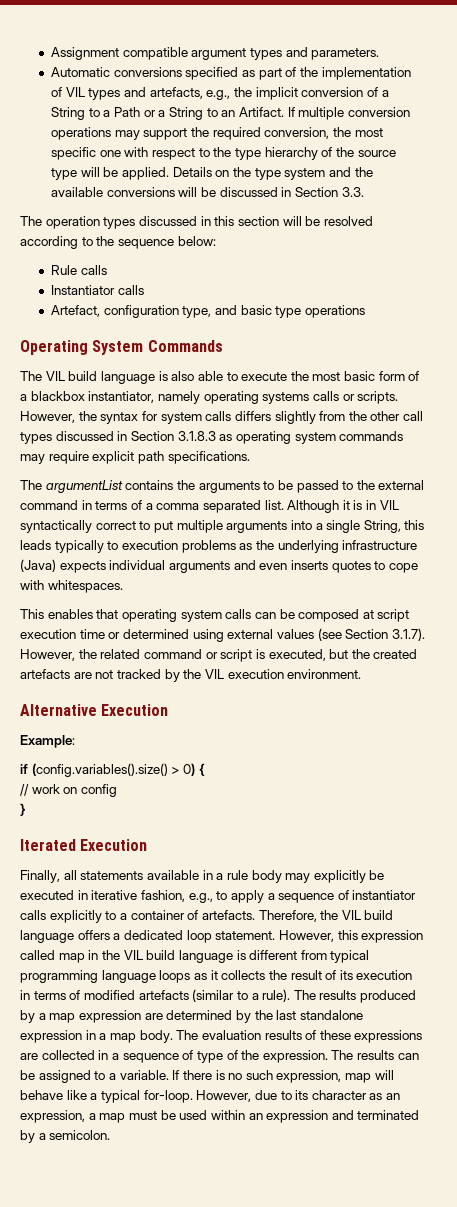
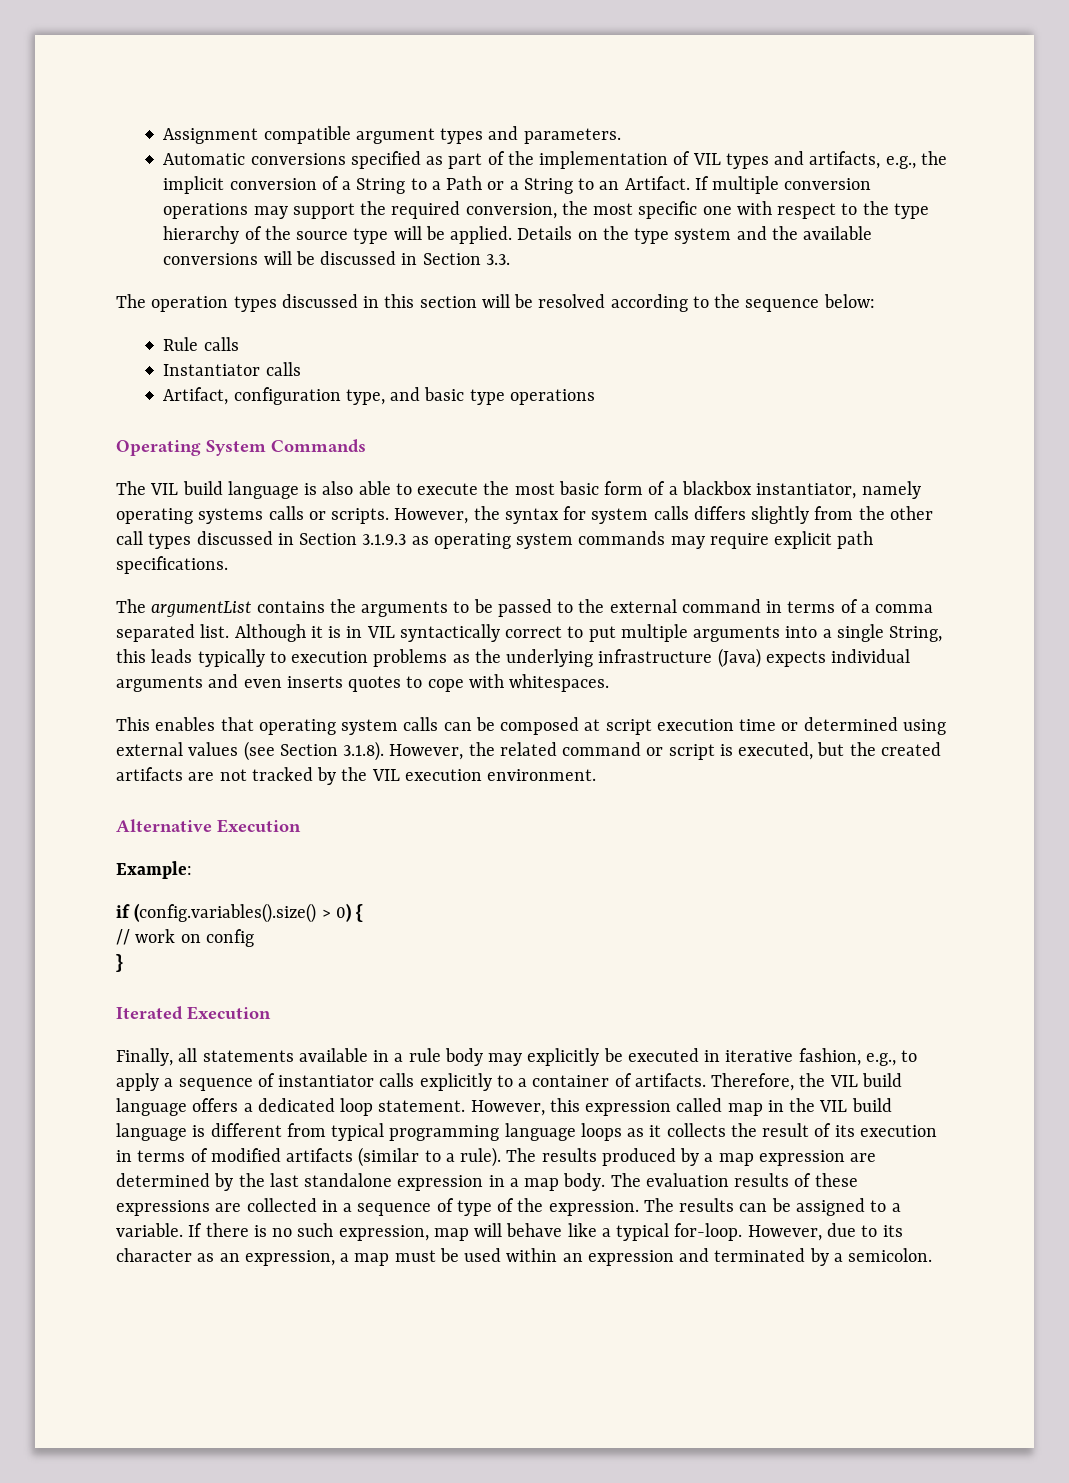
[149,87,203,99] artefacts, -> [809,151,881,169] artifacts,
[51,305,101,317] Artefact, -> [163,387,229,405] Artifact,
[177,431,216,441] 3.1.8.3 -> [362,534,407,545] 3.1.9.3
[391,628,425,641] 3.1.7). -> [343,741,385,761] 3.1.8).
[20,669,70,679] artefacts -> [116,767,183,781] artifacts
[201,910,255,920] artefacts. -> [634,1073,706,1087] artifacts.
[138,990,189,1000] artefacts -> [286,1148,354,1162] artifacts

